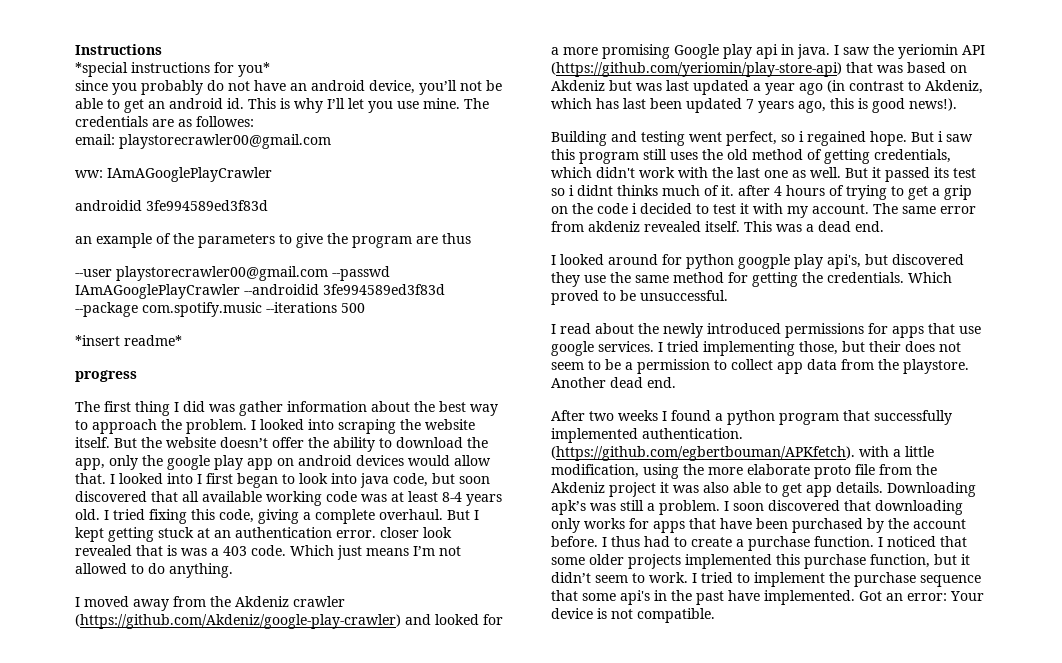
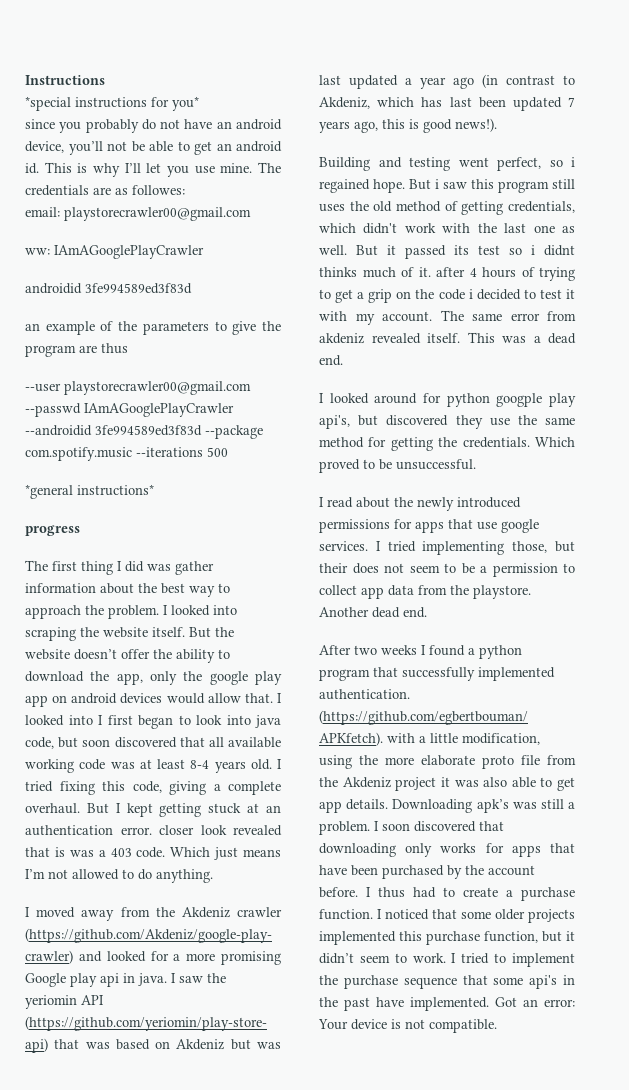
[75,335,182,346] *insert readme* -> [25,484,154,499] *general instructions*

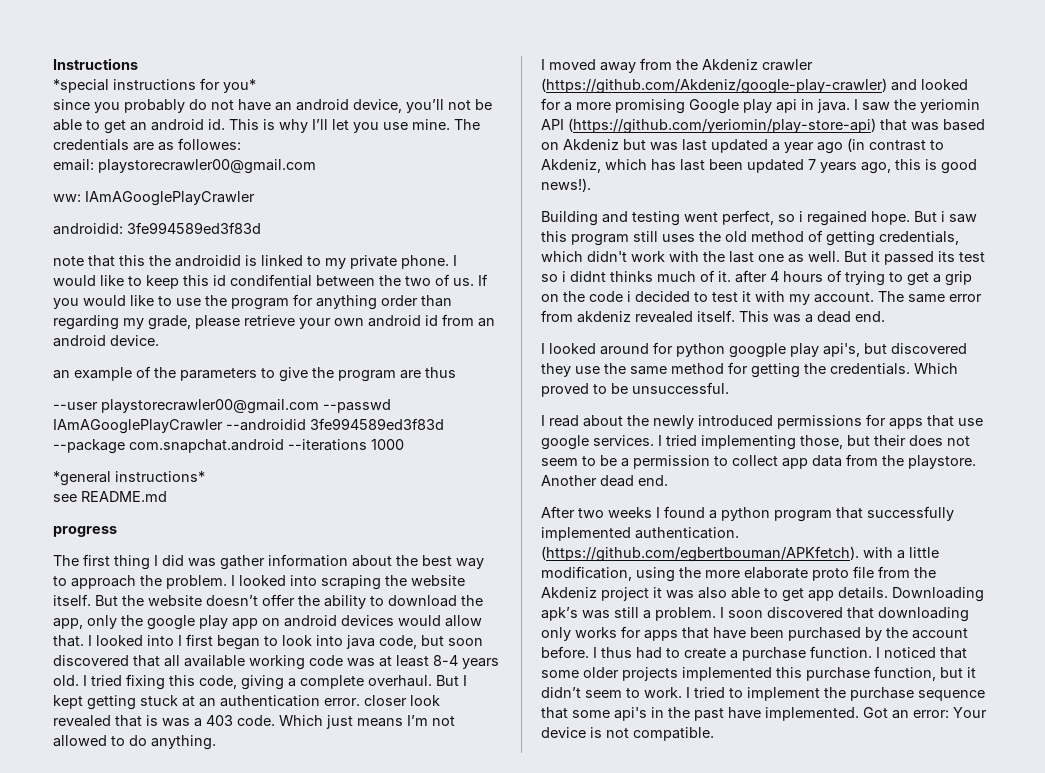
[25,283,192,294] androidid 3fe994589ed3f83d -> [53,222,261,235] [53,255,457,269] [53,274,488,289] [53,294,452,310] [53,314,495,330] [53,335,159,347] androidid: 3fe994589ed3f83d // note that this the androidid is linked to my private phone. I would like to keep this id condifential between the two of us. If you would like to use the program for anything order than regarding my grade, please retrieve your own android id from an android device.
[25,447,228,461] com.spotify.music --iterations 500 -> [129,439,404,453] com.snapchat.android --iterations 1000
(154, 490) none -> [53,491,167,502] // see README.md

